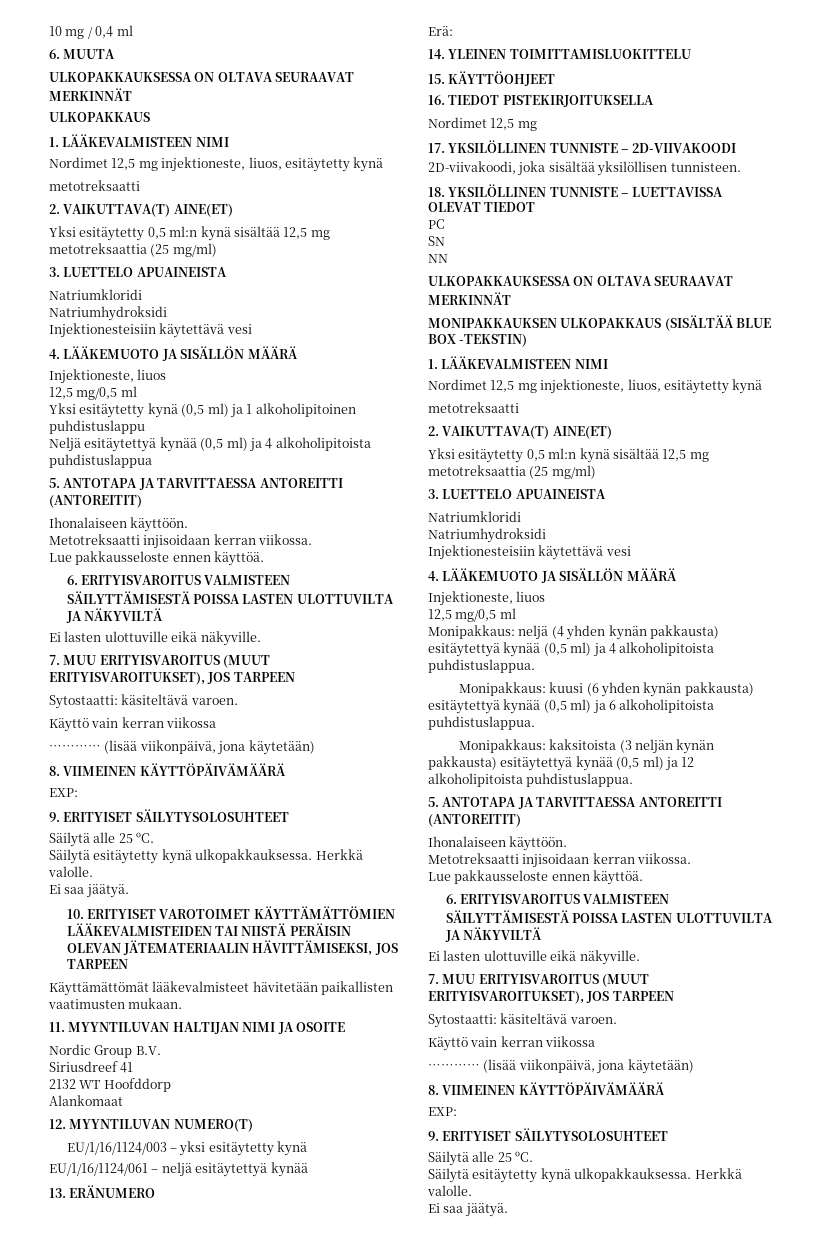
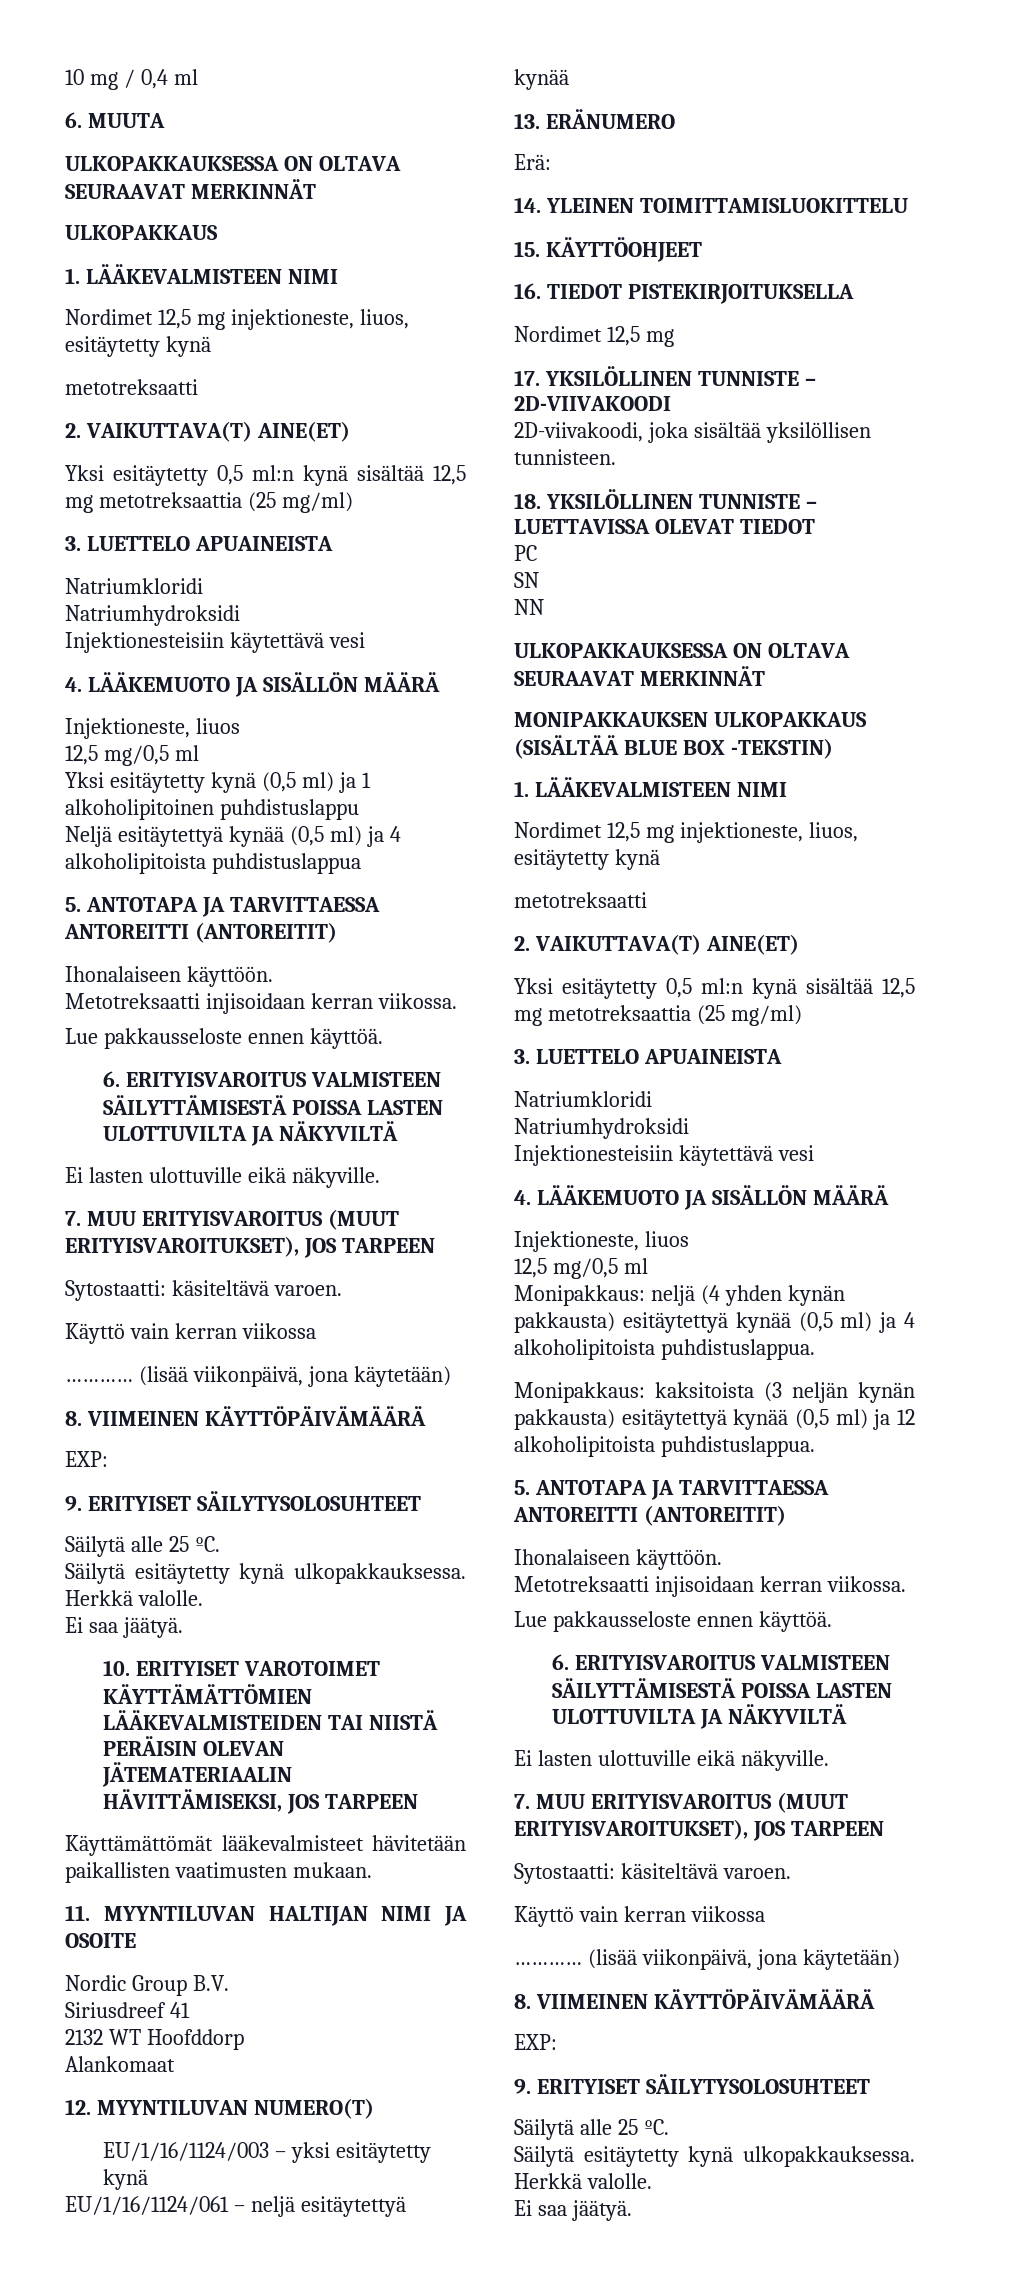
[458,682,754,697] [428,699,715,714] [428,716,535,730] // Monipakkaus: kuusi (6 yhden kynän pakkausta) esitäytettyä kynää (0,5 ml) ja 6 alkoholipitoista puhdistuslappua. -> (815, 1349) none

